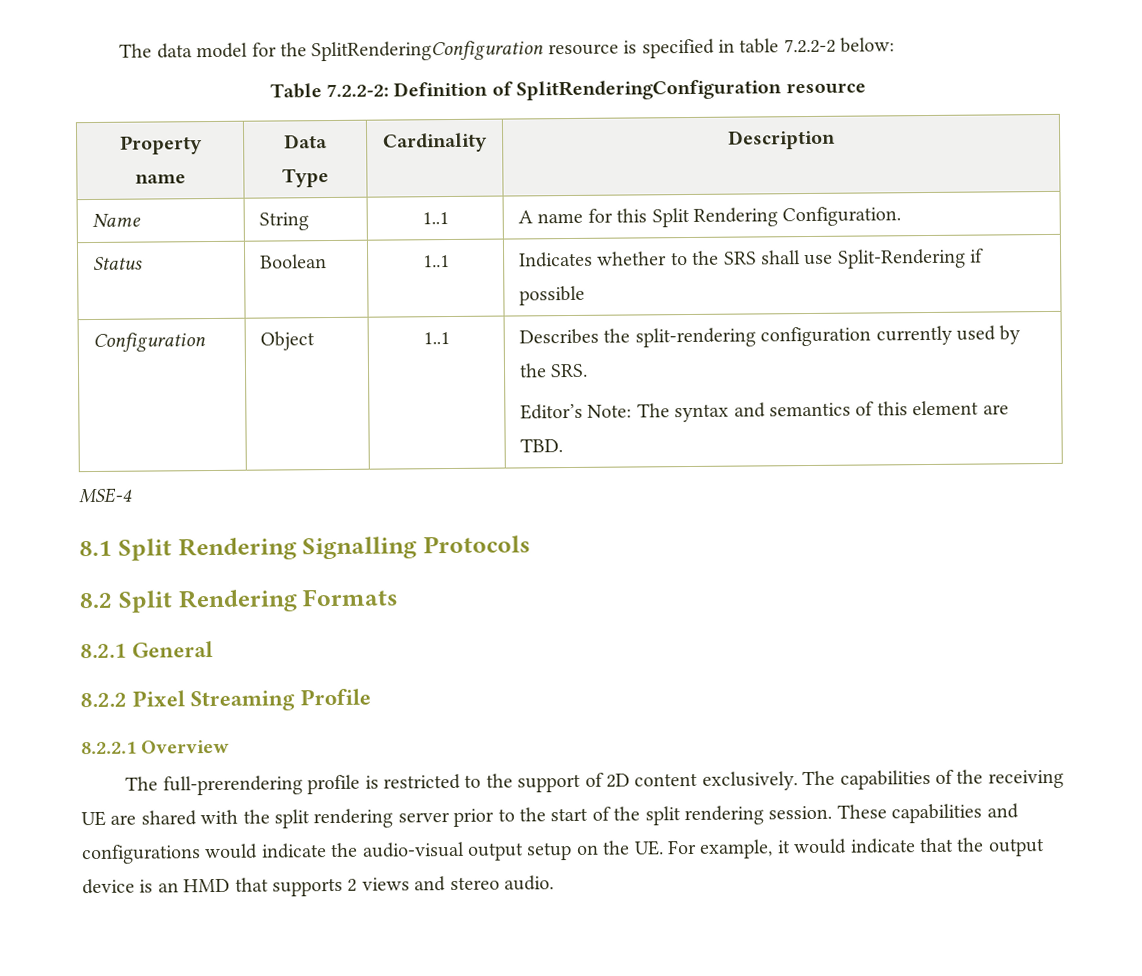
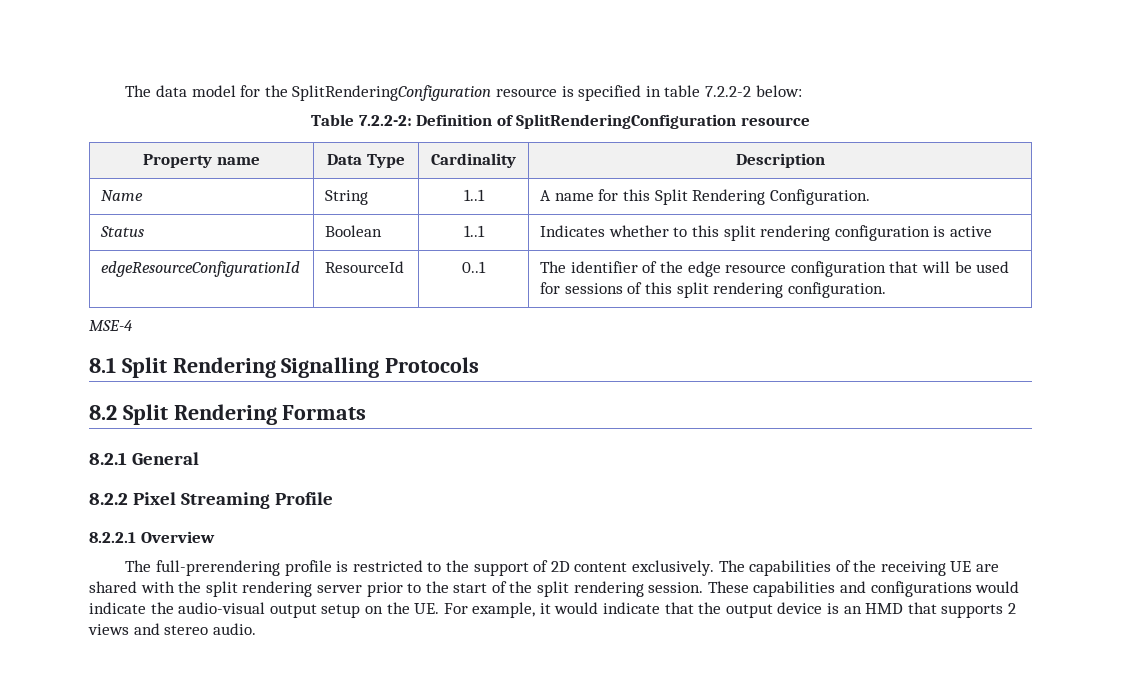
[692,248,985,269] [518,285,585,306] [92,332,206,353] [259,331,315,351] [422,332,450,345] [518,325,1022,348] [518,363,589,378] [519,400,1009,423] [519,438,563,453] the SRS shall use Split-Rendering if possible // Configuration | Object | 1..1 | Describes the split-rendering configuration currently used by the SRS. // Editor’s Note: The syntax and semantics of this element are TBD. -> [692,225,992,241] [101,261,301,277] [325,261,405,273] [462,261,486,273] [540,261,1010,277] [540,282,886,298] this split rendering configuration is active // edgeResourceConfigurationId | ResourceId | 0..1 | The identifier of the edge resource configuration that will be used for sessions of this split rendering configuration.

